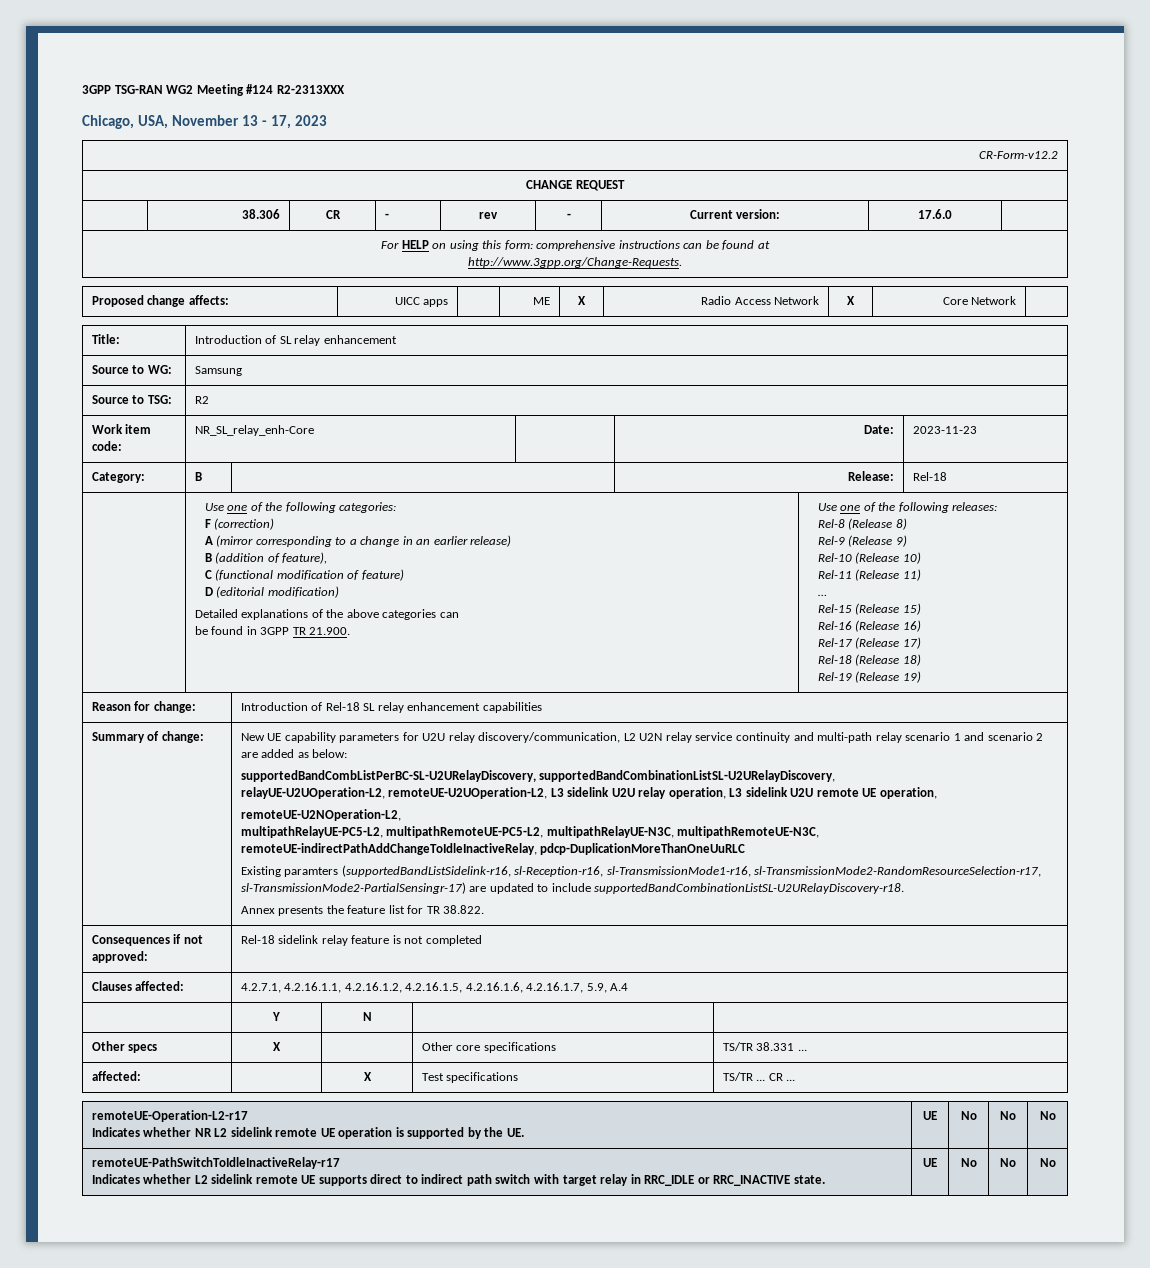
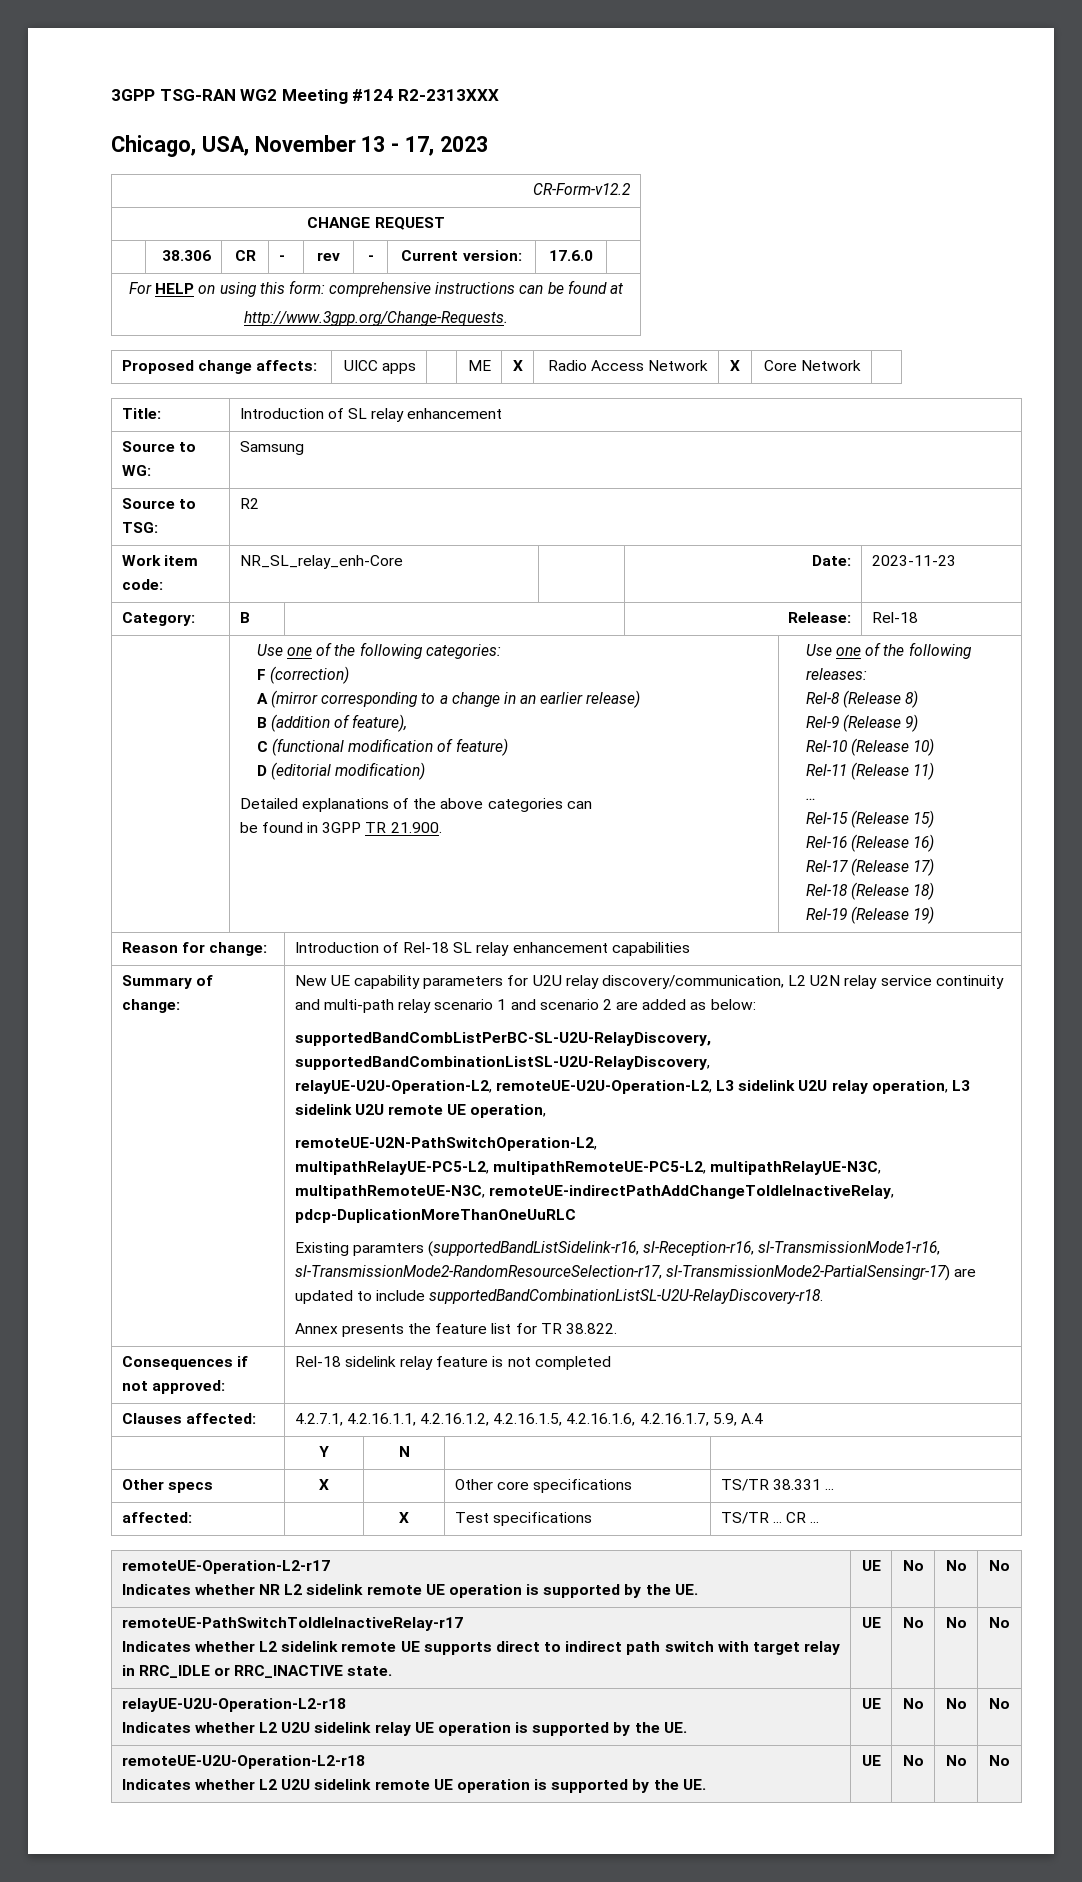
[240,770,836,782] [240,787,548,799] supportedBandCombListPerBC-SL-U2URelayDiscovery, supportedBandCombinationListSL-U2URelayDiscovery, // relayUE-U2UOperation-L2, remoteUE-U2UOperation-L2, -> [294,1032,711,1046] [294,1056,710,1070] [294,1080,712,1094] supportedBandCombListPerBC-SL-U2U-RelayDiscovery, supportedBandCombinationListSL-U2U-RelayDiscovery, // relayUE-U2U-Operation-L2, remoteUE-U2U-Operation-L2,
[240,809,401,821] remoteUE-U2NOperation-L2, -> [294,1137,597,1151] remoteUE-U2N-PathSwitchOperation-L2,
[594,883,905,894] supportedBandCombinationListSL-U2URelayDiscovery-r18. -> [429,1289,824,1304] supportedBandCombinationListSL-U2U-RelayDiscovery-r18.
(1056, 1162) none -> [121,1698,346,1712] [121,1722,687,1736] [861,1698,881,1709] [902,1698,924,1709] [945,1698,967,1709] [989,1698,1010,1709] [121,1755,365,1769] [121,1779,706,1793] [861,1755,881,1766] [902,1755,924,1766] [945,1755,967,1766] [989,1755,1010,1766] // relayUE-U2U-Operation-L2-r18 // Indicates whether L2 U2U sidelink relay UE operation is supported by the UE. | UE | No | No | No // remoteUE-U2U-Operation-L2-r18 // Indicates whether L2 U2U sidelink remote UE operation is supported by the UE. | UE | No | No | No

